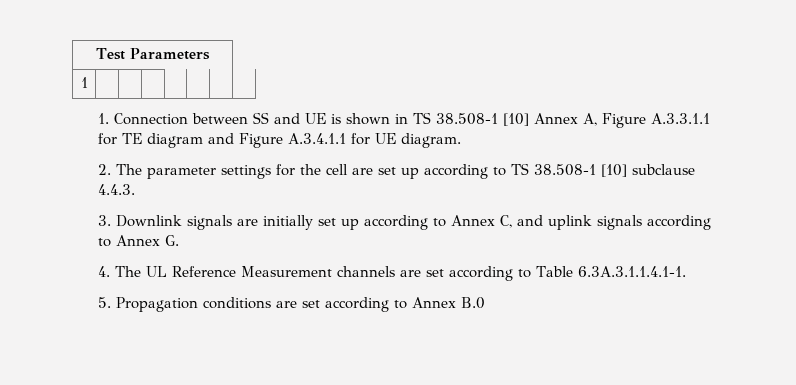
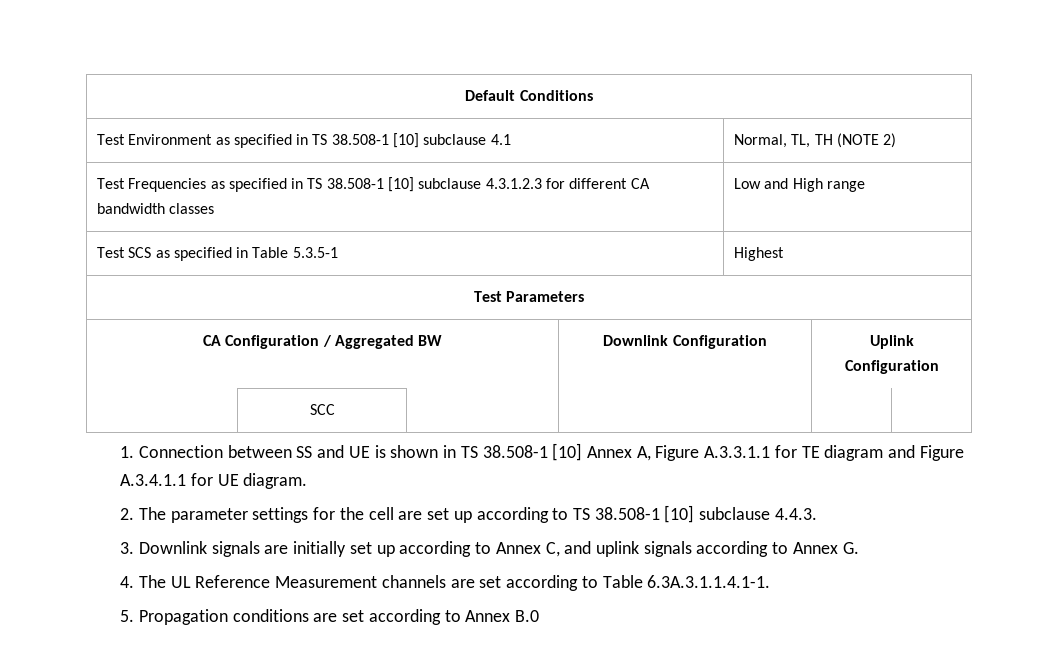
[96,48,210,60] [80,77,88,88] Test Parameters // 1 | | | -> [465,90,593,101] [96,133,511,148] [733,133,897,148] [96,177,650,192] [96,203,215,214] [733,178,865,192] [96,247,338,261] [733,247,784,261] [473,291,585,302] [202,335,443,349] [603,335,767,349] [869,335,914,349] [844,360,939,374] [309,404,335,415] Default Conditions // Test Environment as specified in TS 38.508-1 [10] subclause 4.1 | Normal, TL, TH (NOTE 2) // Test Frequencies as specified in TS 38.508-1 [10] subclause 4.3.1.2.3 for different CA bandwidth classes | Low and High range // Test SCS as specified in Table 5.3.5-1 | Highest // Test Parameters // CA Configuration / Aggregated BW | Downlink Configuration | Uplink Configuration // | SCC

